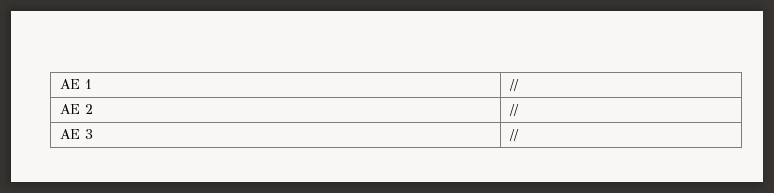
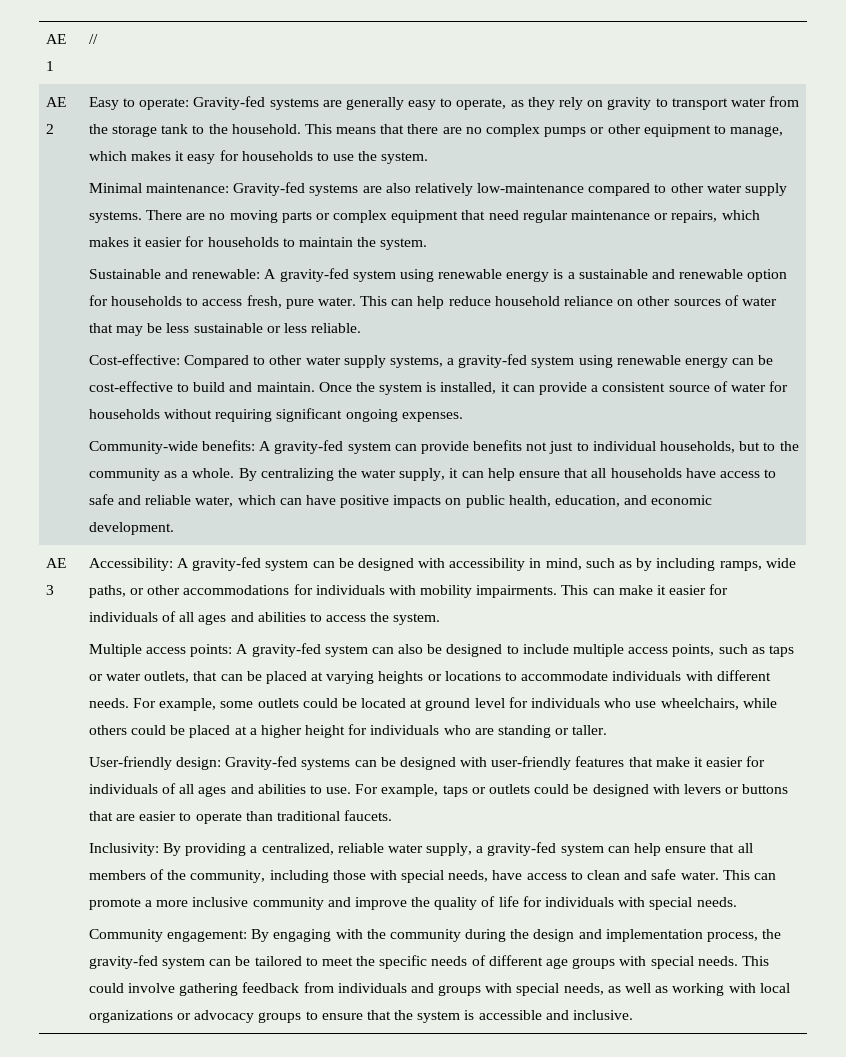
[508,104,519,116] [59,129,93,139] [508,129,519,141] // // AE 3 | // -> [88,96,800,110] [88,124,784,137] [88,150,429,164] [88,182,787,196] [88,210,760,223] [88,236,428,250] [88,268,788,282] [88,295,777,309] [88,323,362,336] [88,354,774,368] [88,381,789,395] [88,408,463,422] [88,440,799,454] [88,468,777,481] [88,494,713,508] [88,522,174,535] [45,558,66,568] [45,585,54,595] [88,557,796,571] [88,584,729,598] [88,611,441,625] [88,643,794,657] [88,670,771,684] [88,697,777,711] [88,724,608,738] [88,756,766,770] [88,783,789,797] [88,810,393,824] [88,842,753,856] [88,869,776,883] [88,896,737,910] [88,929,782,942] [88,955,769,969] [88,982,790,996] [88,1010,633,1023] Easy to operate: Gravity-fed systems are generally easy to operate, as they rely on gravity to transport water from the storage tank to the household. This means that there are no complex pumps or other equipment to manage, which makes it easy for households to use the system. // Minimal maintenance: Gravity-fed systems are also relatively low-maintenance compared to other water supply systems. There are no moving parts or complex equipment that need regular maintenance or repairs, which makes it easier for households to maintain the system. // Sustainable and renewable: A gravity-fed system using renewable energy is a sustainable and renewable option for households to access fresh, pure water. This can help reduce household reliance on other sources of water that may be less sustainable or less reliable. // Cost-effective: Compared to other water supply systems, a gravity-fed system using renewable energy can be cost-effective to build and maintain. Once the system is installed, it can provide a consistent source of water for households without requiring significant ongoing expenses. // Community-wide benefits: A gravity-fed system can provide benefits not just to individual households, but to the community as a whole. By centralizing the water supply, it can help ensure that all households have access to safe and reliable water, which can have positive impacts on public health, education, and economic development. // AE 3 | Accessibility: A gravity-fed system can be designed with accessibility in mind, such as by including ramps, wide paths, or other accommodations for individuals with mobility impairments. This can make it easier for individuals of all ages and abilities to access the system. // Multiple access points: A gravity-fed system can also be designed to include multiple access points, such as taps or water outlets, that can be placed at varying heights or locations to accommodate individuals with different needs. For example, some outlets could be located at ground level for individuals who use wheelchairs, while others could be placed at a higher height for individuals who are standing or taller. // User-friendly design: Gravity-fed systems can be designed with user-friendly features that make it easier for individuals of all ages and abilities to use. For example, taps or outlets could be designed with levers or buttons that are easier to operate than traditional faucets. // Inclusivity: By providing a centralized, reliable water supply, a gravity-fed system can help ensure that all members of the community, including those with special needs, have access to clean and safe water. This can promote a more inclusive community and improve the quality of life for individuals with special needs. // Community engagement: By engaging with the community during the design and implementation process, the gravity-fed system can be tailored to meet the specific needs of different age groups with special needs. This could involve gathering feedback from individuals and groups with special needs, as well as working with local organizations or advocacy groups to ensure that the system is accessible and inclusive.

